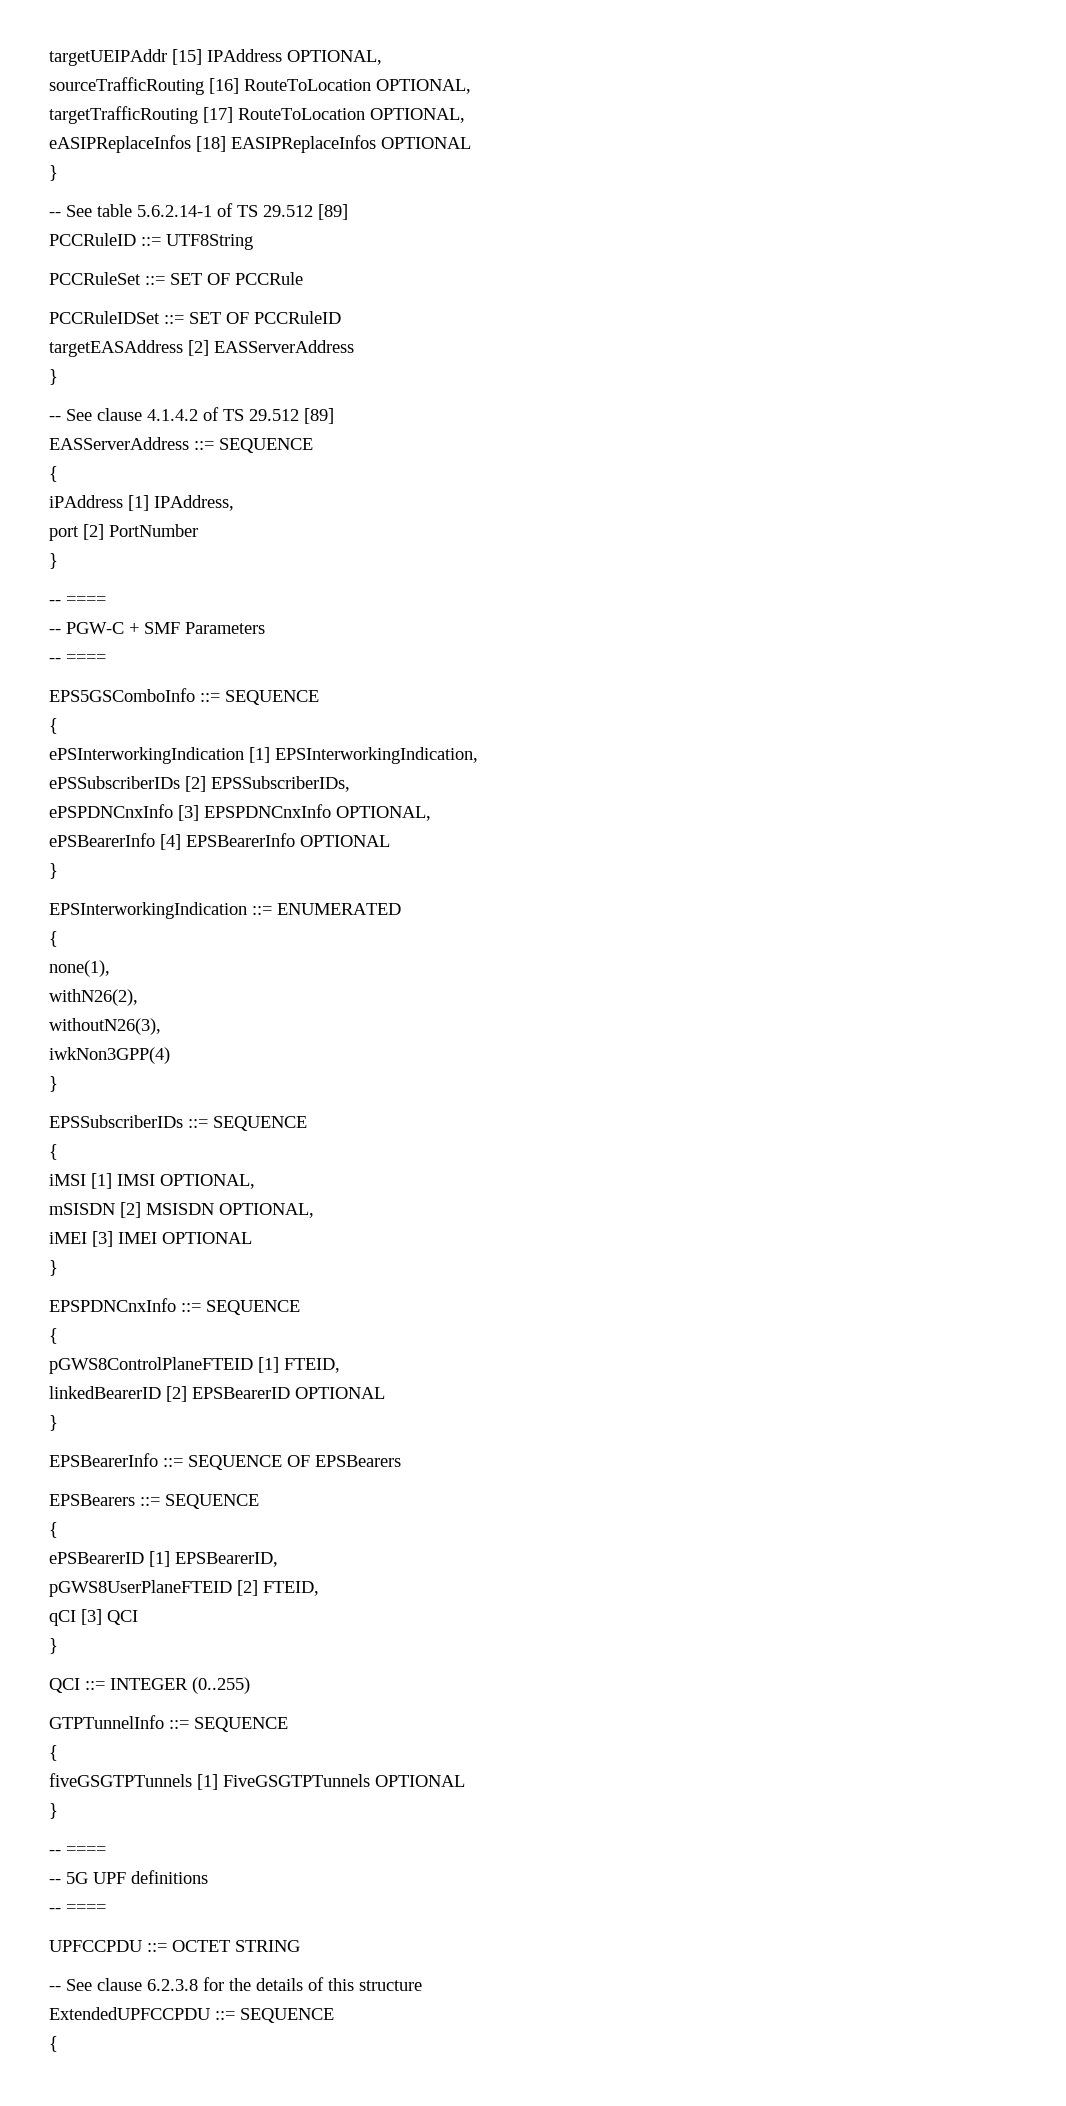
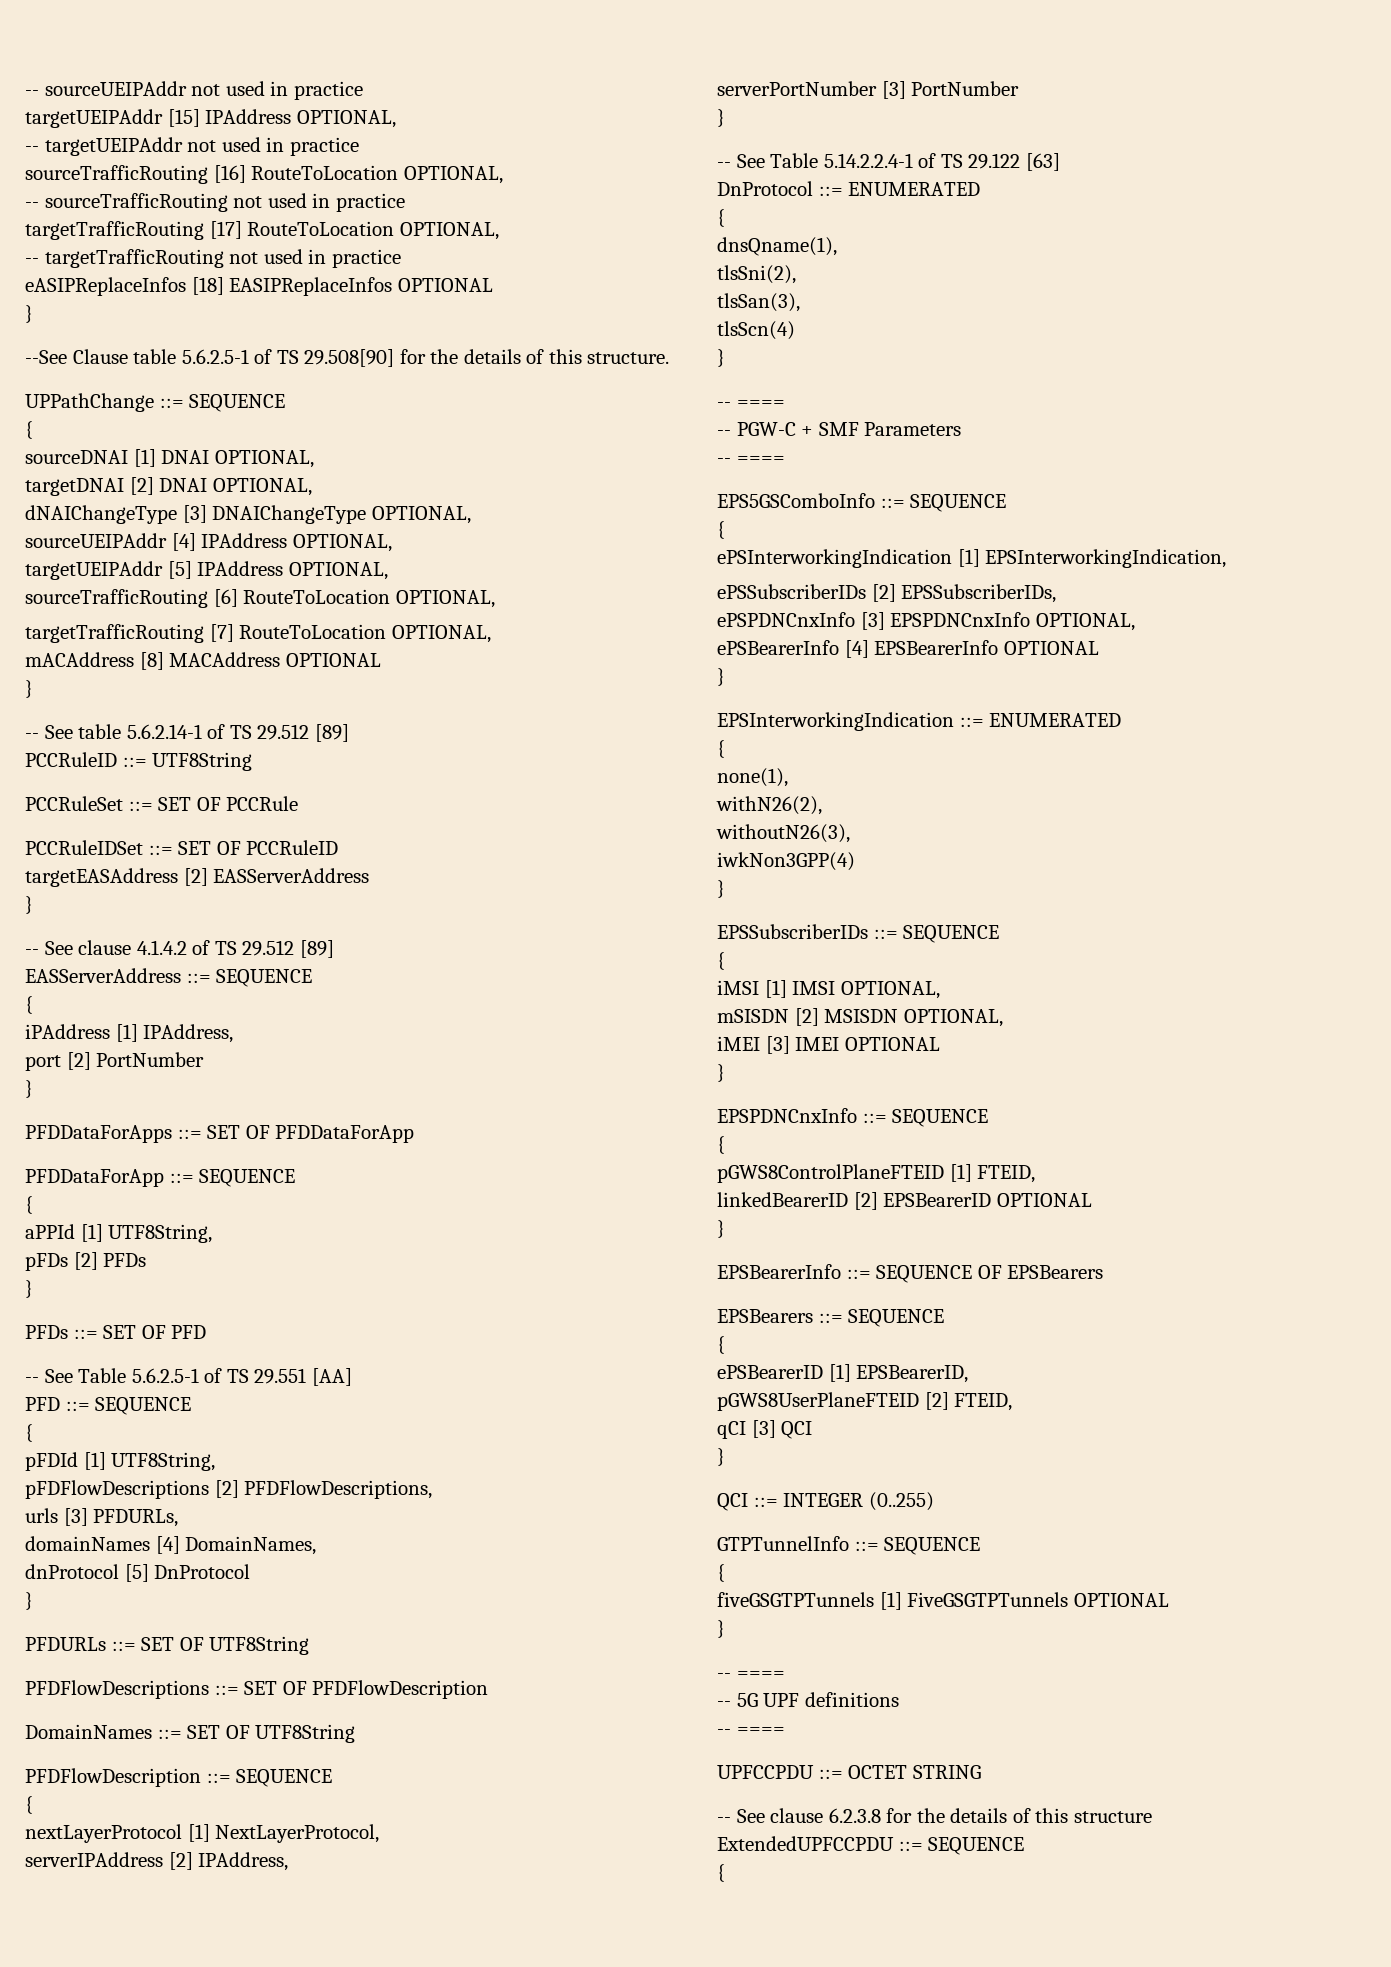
[49,49,382,66] [49,77,471,95] [49,106,465,124] targetUEIPAddr [15] IPAddress OPTIONAL, // sourceTrafficRouting [16] RouteToLocation OPTIONAL, // targetTrafficRouting [17] RouteToLocation OPTIONAL, -> [25,81,363,100] [25,109,396,128] [25,137,359,156] [25,165,503,184] [25,193,405,212] [25,221,499,240] [25,249,401,268] -- sourceUEIPAddr not used in practice // targetUEIPAddr [15] IPAddress OPTIONAL, // -- targetUEIPAddr not used in practice // sourceTrafficRouting [16] RouteToLocation OPTIONAL, // -- sourceTrafficRouting not used in practice // targetTrafficRouting [17] RouteToLocation OPTIONAL, // -- targetTrafficRouting not used in practice
(58, 173) none -> [25,349,670,367] [25,393,286,412] [25,421,33,439] [25,449,314,468] [25,477,312,496] [25,505,471,524] [25,533,392,552] [25,561,388,580] [25,589,495,608] [25,624,491,643] [25,652,381,670] [25,680,33,698] // --See Clause table 5.6.2.5-1 of TS 29.508[90] for the details of this structure. // UPPathChange ::= SEQUENCE // { // sourceDNAI [1] DNAI OPTIONAL, // targetDNAI [2] DNAI OPTIONAL, // dNAIChangeType [3] DNAIChangeType OPTIONAL, // sourceUEIPAddr [4] IPAddress OPTIONAL, // targetUEIPAddr [5] IPAddress OPTIONAL, // sourceTrafficRouting [6] RouteToLocation OPTIONAL, // targetTrafficRouting [7] RouteToLocation OPTIONAL, // mACAddress [8] MACAddress OPTIONAL // }
(58, 561) none -> [25,1125,415,1143] [25,1169,296,1187] [25,1196,33,1214] [25,1224,213,1243] [25,1252,147,1271] [25,1280,33,1298] [25,1325,207,1339] [25,1368,352,1386] [25,1397,192,1415] [25,1424,33,1442] [25,1452,216,1471] [25,1480,433,1499] [25,1508,179,1527] [25,1536,317,1555] [25,1564,251,1582] [25,1592,33,1610] [25,1636,310,1655] [25,1680,489,1699] [25,1724,356,1743] [25,1768,333,1787] [25,1796,33,1814] [25,1824,380,1843] [25,1852,289,1871] [717,81,1020,99] [717,109,725,127] [717,153,1060,171] [717,181,981,196] [717,209,725,227] [717,237,837,256] [717,265,796,284] [717,293,800,312] [717,321,795,340] [717,349,725,367] // PFDDataForApps ::= SET OF PFDDataForApp // PFDDataForApp ::= SEQUENCE // { // aPPId [1] UTF8String, // pFDs [2] PFDs // } // PFDs ::= SET OF PFD // -- See Table 5.6.2.5-1 of TS 29.551 [AA] // PFD ::= SEQUENCE // { // pFDId [1] UTF8String, // pFDFlowDescriptions [2] PFDFlowDescriptions, // urls [3] PFDURLs, // domainNames [4] DomainNames, // dnProtocol [5] DnProtocol // } // PFDURLs ::= SET OF UTF8String // PFDFlowDescriptions ::= SET OF PFDFlowDescription // DomainNames ::= SET OF UTF8String // PFDFlowDescription ::= SEQUENCE // { // nextLayerProtocol [1] NextLayerProtocol, // serverIPAddress [2] IPAddress, // serverPortNumber [3] PortNumber // } // -- See Table 5.14.2.2.4-1 of TS 29.122 [63] // DnProtocol ::= ENUMERATED // { // dnsQname(1), // tlsSni(2), // tlsSan(3), // tlsScn(4) // }

